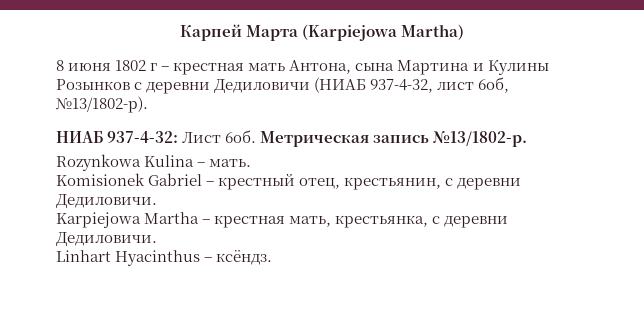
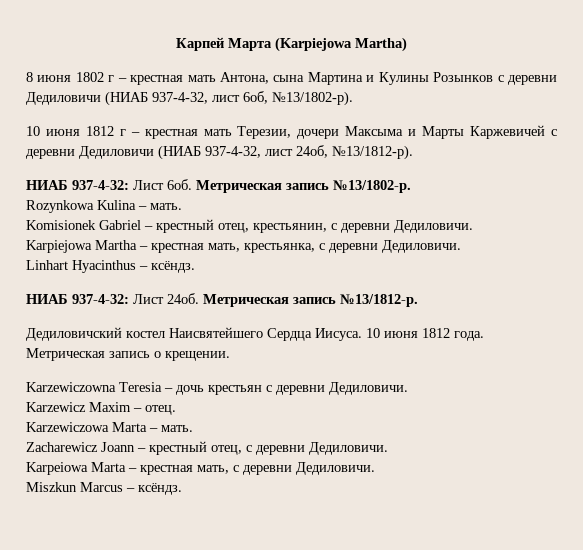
(148, 104) none -> [26,125,557,139] [26,145,413,160] // 10 июня 1812 г – крестная мать Терезии, дочери Максыма и Марты Каржевичей с деревни Дедиловичи (НИАБ 937-4-32, лист 24об, №13/1812-р).
(273, 257) none -> [26,293,418,307] [26,327,484,341] [26,348,230,361] [26,382,408,395] [26,402,176,415] [26,422,193,432] [26,441,388,455] [26,462,375,475] [26,482,182,495] // НИАБ 937-4-32: Лист 24об. Метрическая запись №13/1812-р. // Дедиловичский костел Наисвятейшего Сердца Иисуса. 10 июня 1812 года. Метрическая запись о крещении. // Karzewiczowna Teresia – дочь крестьян с деревни Дедиловичи. // Karzewicz Maxim – отец. // Karzewiczowa Marta – мать. // Zacharewicz Joann – крестный отец, с деревни Дедиловичи. // Karpeiowa Marta – крестная мать, с деревни Дедиловичи. // Miszkun Marcus – ксёндз.

